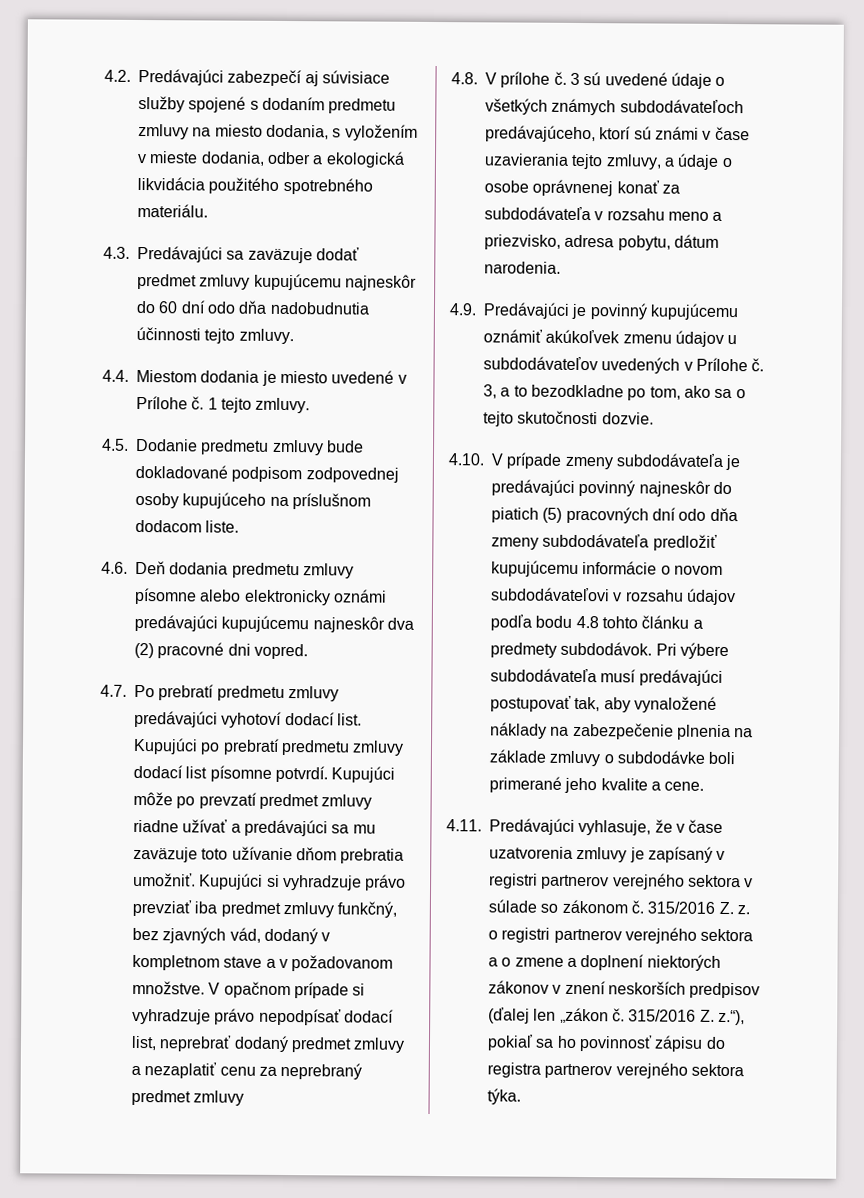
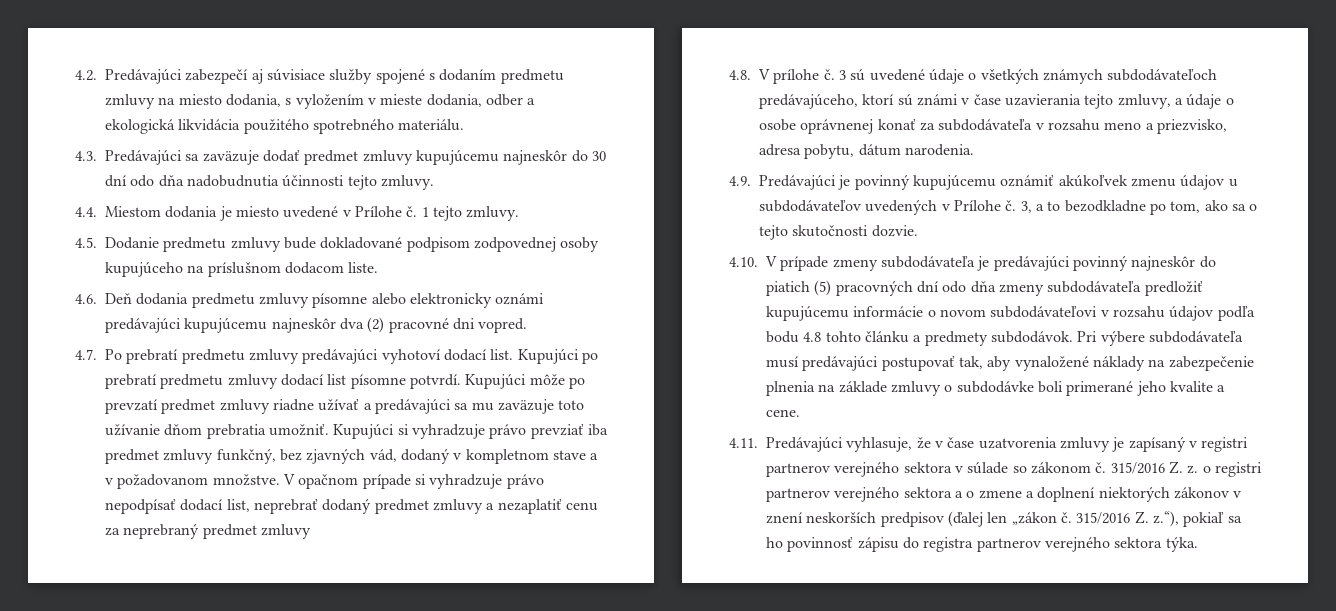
[158,301,179,314] 60 -> [591,151,606,161] 30

